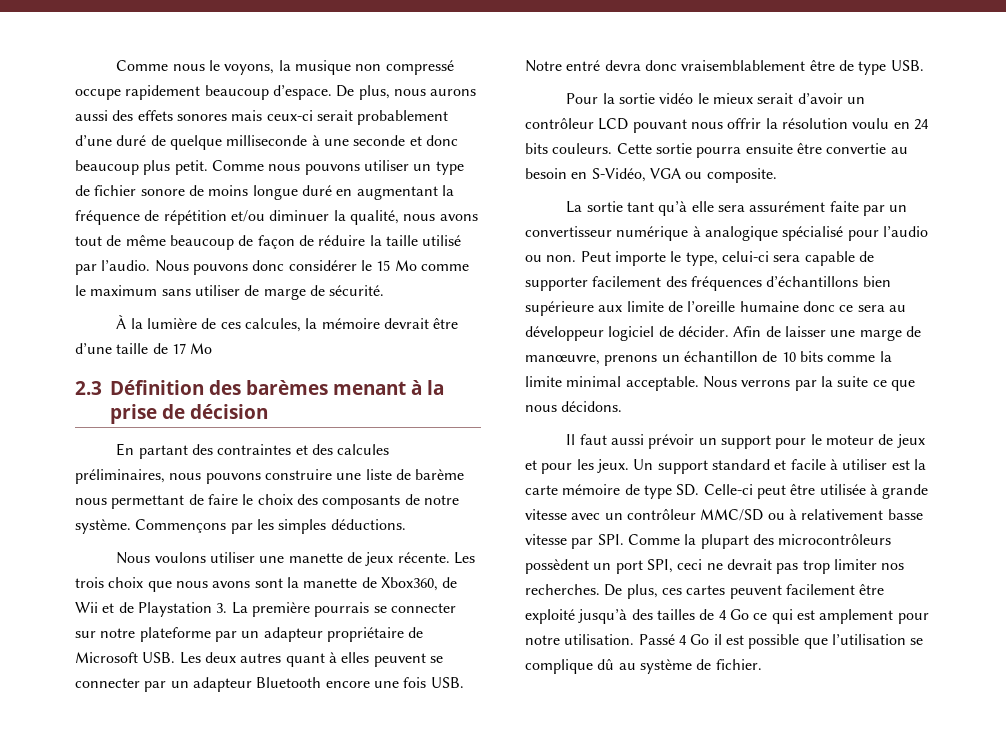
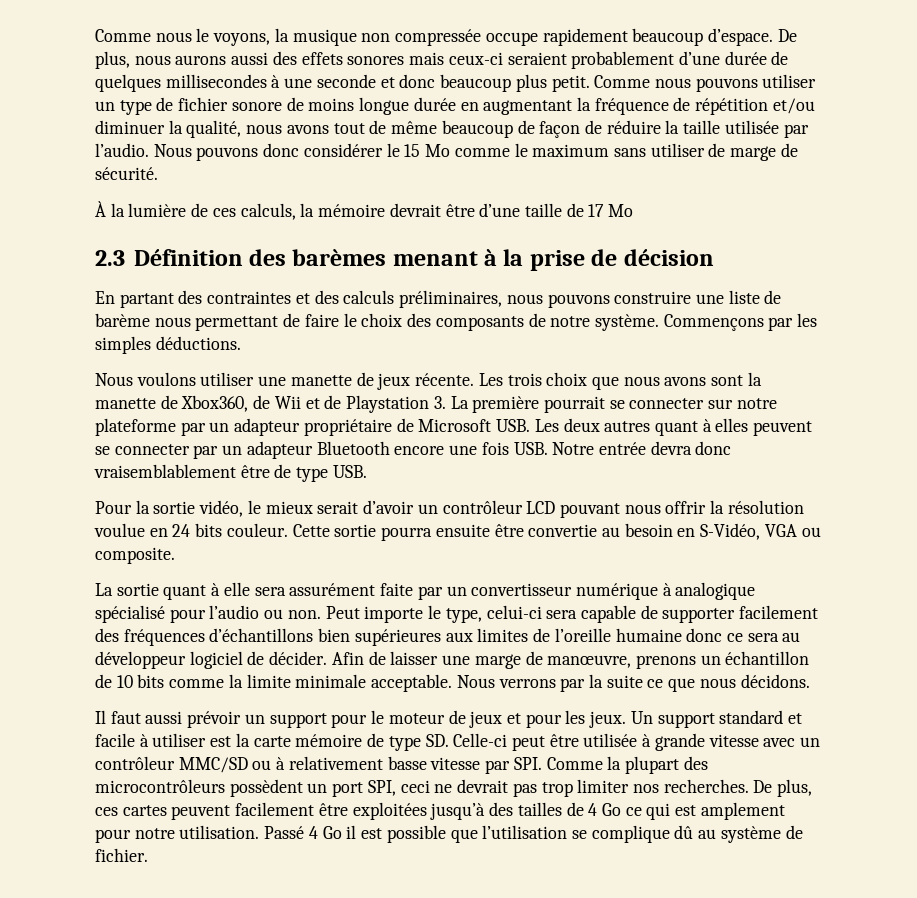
[385,60,454,75] compressé -> [395,29,482,46] compressée
[316,110,353,121] serait -> [507,52,567,65] seraient
[116,135,308,150] duré de quelque milliseconde -> [724,51,789,65] [95,74,267,92] durée de quelques millisecondes
[301,185,332,196] duré -> [413,97,456,111] durée
[422,235,462,246] utilisé -> [724,120,779,134] utilisée
[245,318,302,332] calcules, -> [240,203,296,220] calculs,
[337,444,390,455] calcules -> [343,290,395,304] calculs
[314,602,370,617] pourrais -> [543,396,605,413] pourrait
[566,60,601,71] entré -> [598,442,646,455] entrée
[659,93,694,104] vidéo -> [199,500,244,517] vidéo,
[852,118,890,129] voulu -> [94,523,145,537] voulue
[552,143,613,154] couleurs. -> [226,523,288,537] couleur.
[627,201,688,216] tant qu’à -> [163,583,221,600] quant à
[525,301,664,316] supérieure aux limite -> [354,628,529,646] supérieures aux limites
[566,376,622,387] minimal -> [295,674,367,688] minimale
[525,609,575,624] exploité -> [352,802,427,820] exploitées

